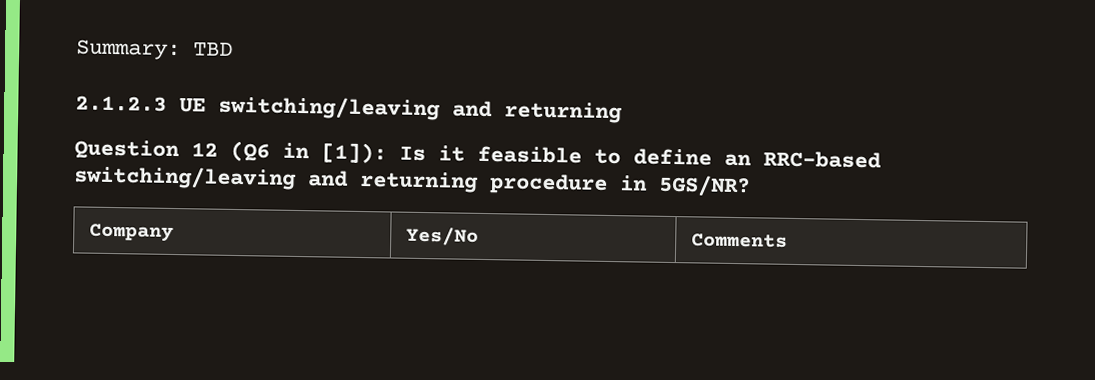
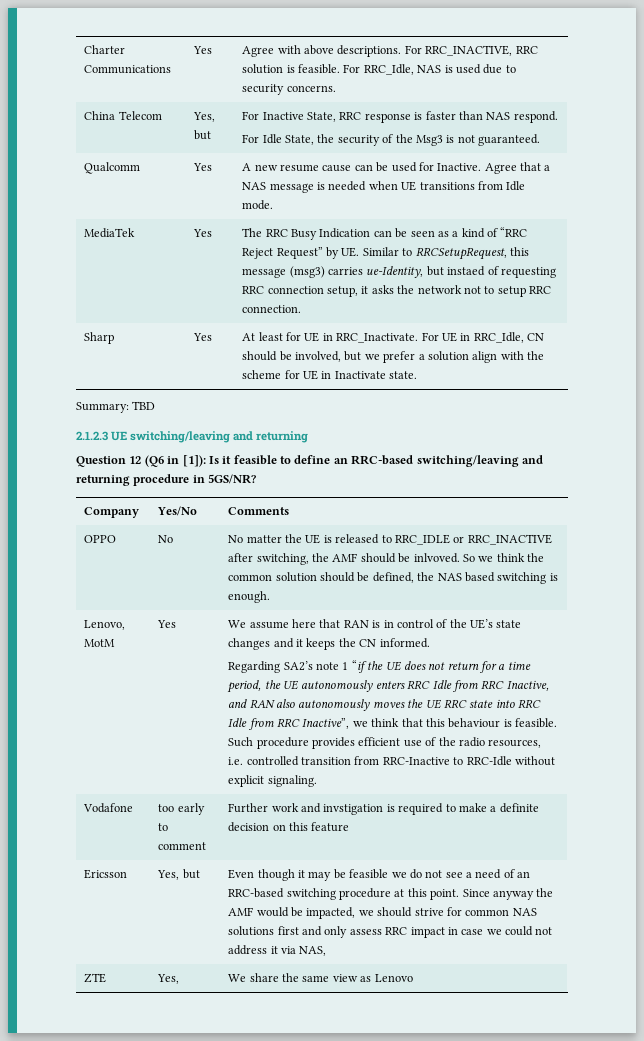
(76, 50) none -> [84,45,126,54] [84,65,172,74] [193,46,213,54] [242,45,538,57] [242,64,516,75] [242,84,336,95] [84,111,162,120] [193,112,216,122] [194,130,212,140] [242,111,558,123] [242,134,541,146] [84,162,141,174] [193,163,213,171] [242,162,551,174] [242,181,526,193] [242,200,274,210] [84,228,136,238] [193,229,213,237] [242,227,528,240] [242,247,529,260] [242,266,556,278] [242,285,552,297] [242,305,302,313] [84,332,115,344] [193,333,213,341] [242,332,545,343] [242,351,545,363] [242,370,418,380] Charter Communications | Yes | Agree with above descriptions. For RRC_INACTIVE, RRC solution is feasible. For RRC_Idle, NAS is used due to security concerns. // China Telecom | Yes, but | For Inactive State, RRC response is faster than NAS respond. // For Idle State, the security of the Msg3 is not guaranteed. // Qualcomm | Yes | A new resume cause can be used for Inactive. Agree that a NAS message is needed when UE transitions from Idle mode. // MediaTek | Yes | The RRC Busy Indication can be seen as a kind of “RRC Reject Request” by UE. Similar to RRCSetupRequest, this message (msg3) carries ue-Identity, but instaed of requesting RRC connection setup, it asks the network not to setup RRC connection. // Sharp | Yes | At least for UE in RRC_Inactivate. For UE in RRC_Idle, CN should be involved, but we prefer a solution align with the scheme for UE in Inactivate state. //
(788, 240) none -> [84,535,117,543] [158,535,174,543] [228,534,552,545] [228,553,545,565] [228,572,558,584] [228,591,271,603] [84,620,126,630] [84,639,116,647] [157,620,177,628] [228,619,522,629] [228,638,430,650] [228,660,531,673] [227,680,549,693] [228,699,542,711] [228,718,558,730] [228,737,542,749] [228,756,555,766] [228,775,317,787] [83,803,134,813] [158,803,205,815] [158,823,169,831] [158,842,207,850] [228,803,539,815] [228,822,350,832] [84,869,128,879] [157,869,200,880] [228,869,531,881] [228,888,554,900] [228,907,537,919] [228,926,553,938] [228,945,327,956] [84,973,107,983] [157,974,180,984] [228,973,413,982] // OPPO | No | No matter the UE is released to RRC_IDLE or RRC_INACTIVE after switching, the AMF should be inlvoved. So we think the common solution should be defined, the NAS based switching is enough. // Lenovo, MotM | Yes | We assume here that RAN is in control of the UE’s state changes and it keeps the CN informed. // Regarding SA2’s note 1 “if the UE does not return for a time period, the UE autonomously enters RRC Idle from RRC Inactive, and RAN also autonomously moves the UE RRC state into RRC Idle from RRC Inactive”, we think that this behaviour is feasible. Such procedure provides efficient use of the radio resources, i.e. controlled transition from RRC-Inactive to RRC-Idle without explicit signaling. // Vodafone | too early to comment | Further work and invstigation is required to make a definite decision on this feature // Ericsson | Yes, but | Even though it may be feasible we do not see a need of an RRC-based switching procedure at this point. Since anyway the AMF would be impacted, we should strive for common NAS solutions first and only assess RRC impact in case we could not address it via NAS, // ZTE | Yes, | We share the same view as Lenovo

